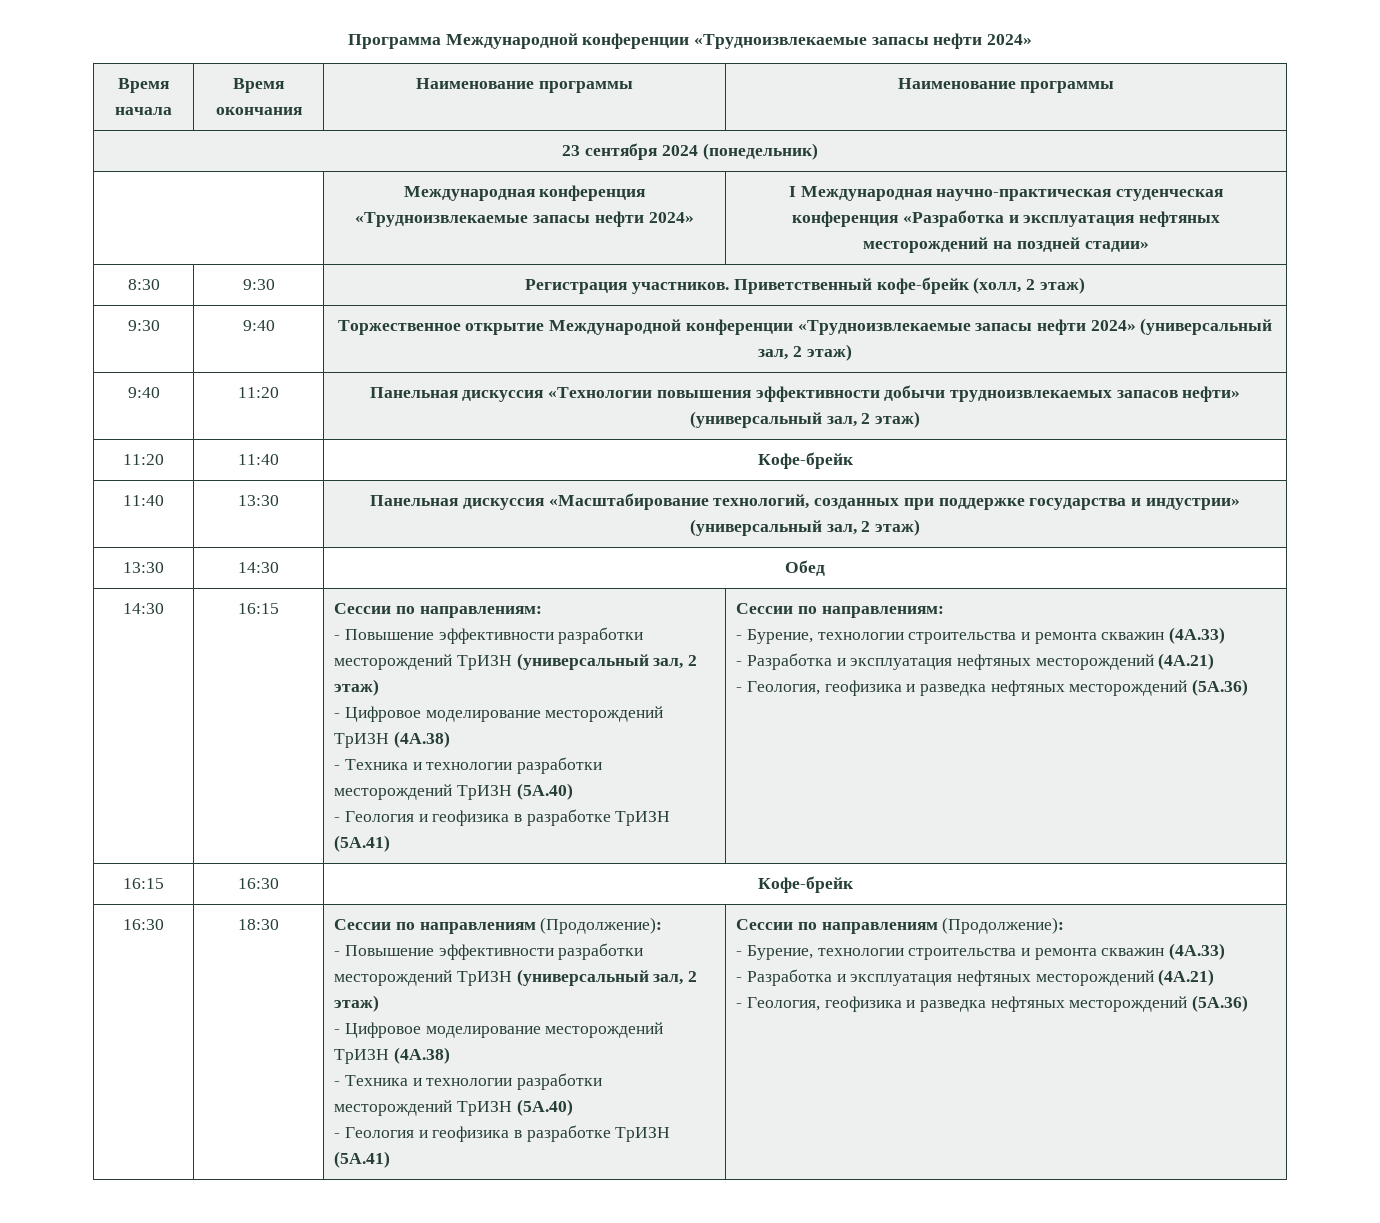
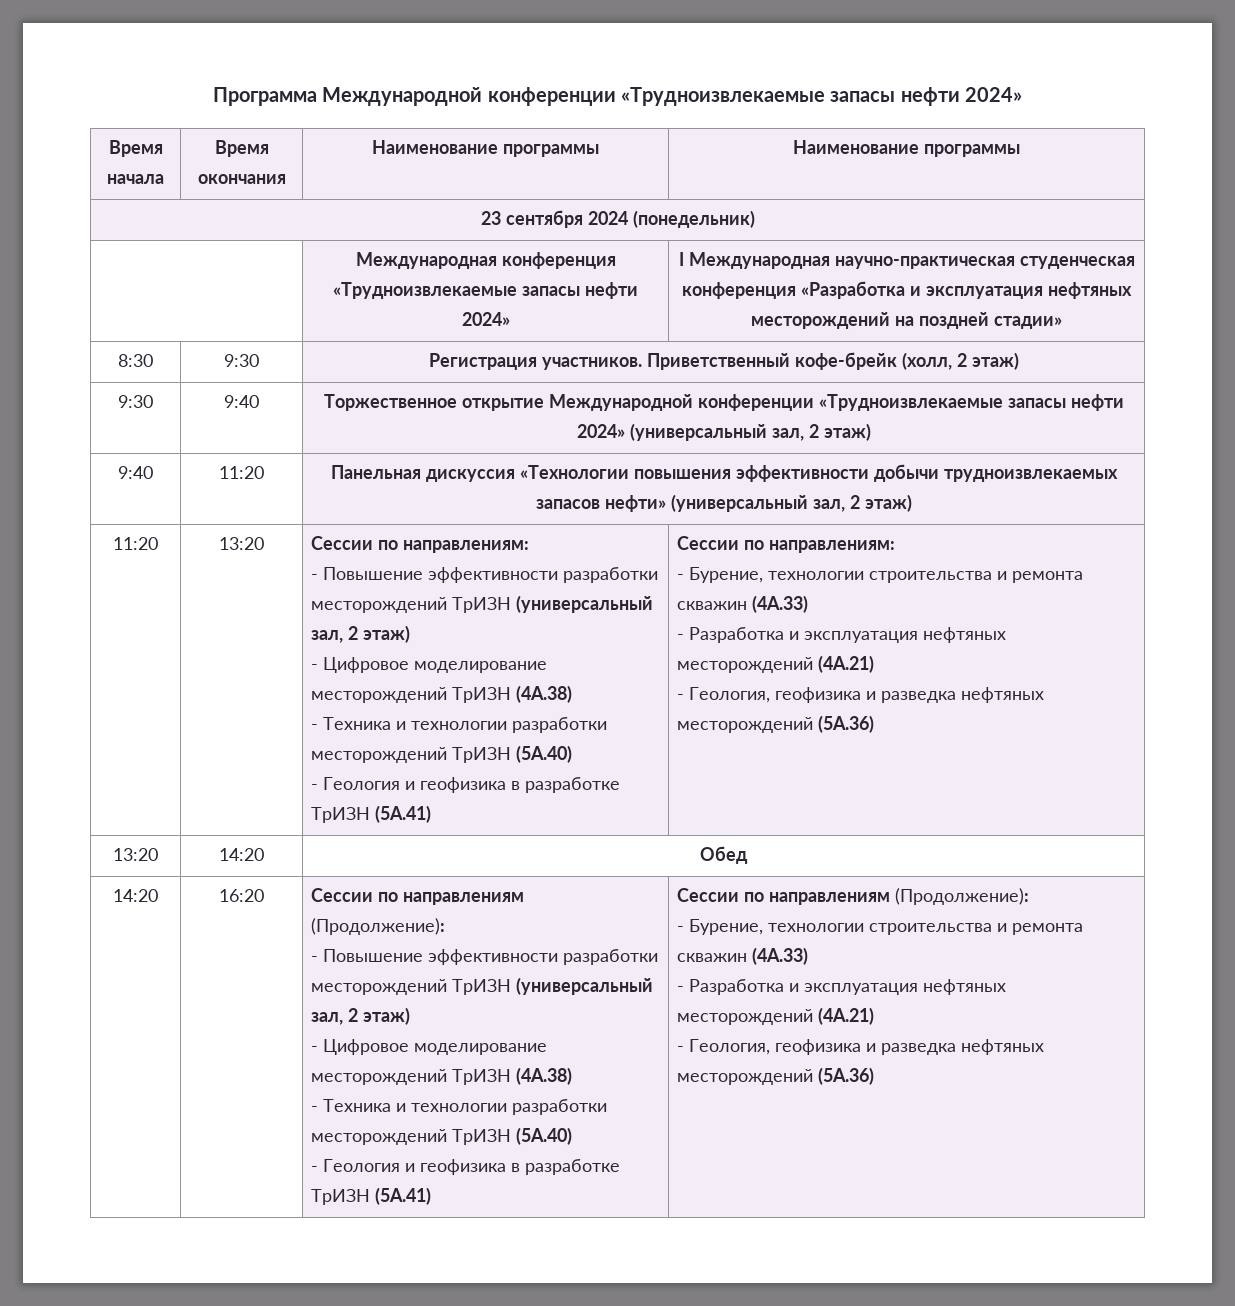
[238,454,279,465] [757,452,854,469] [123,495,164,506] [238,495,279,506] [370,493,1240,510] [689,519,921,536] [123,562,164,573] [238,562,279,573] [785,560,825,576] [123,603,164,614] [238,603,279,614] 11:40 | Кофе-брейк // 11:40 | 13:30 | Панельная дискуссия «Масштабирование технологий, созданных при поддержке государства и индустрии» (универсальный зал, 2 этаж) // 13:30 | 14:30 | Обед // 14:30 | 16:15 -> [219,537,264,550] 13:20
[123,878,164,889] [238,878,279,889] [757,876,854,893] [123,919,164,930] [238,919,279,930] 16:15 | 16:30 | Кофе-брейк // 16:30 | 18:30 -> [113,848,158,861] [219,848,264,861] [700,846,749,864] [113,889,158,902] [219,889,264,902] 13:20 | 14:20 | Обед // 14:20 | 16:20

